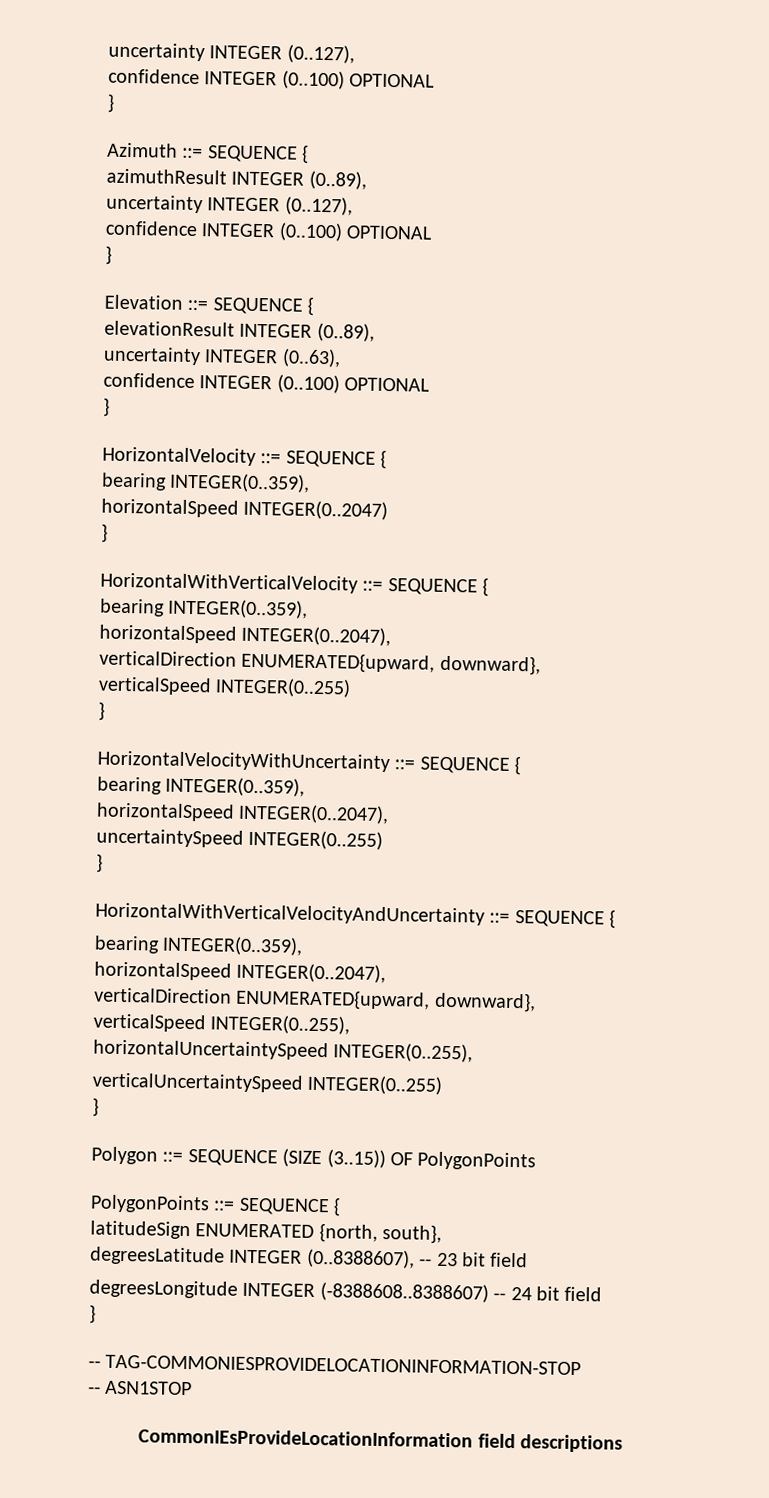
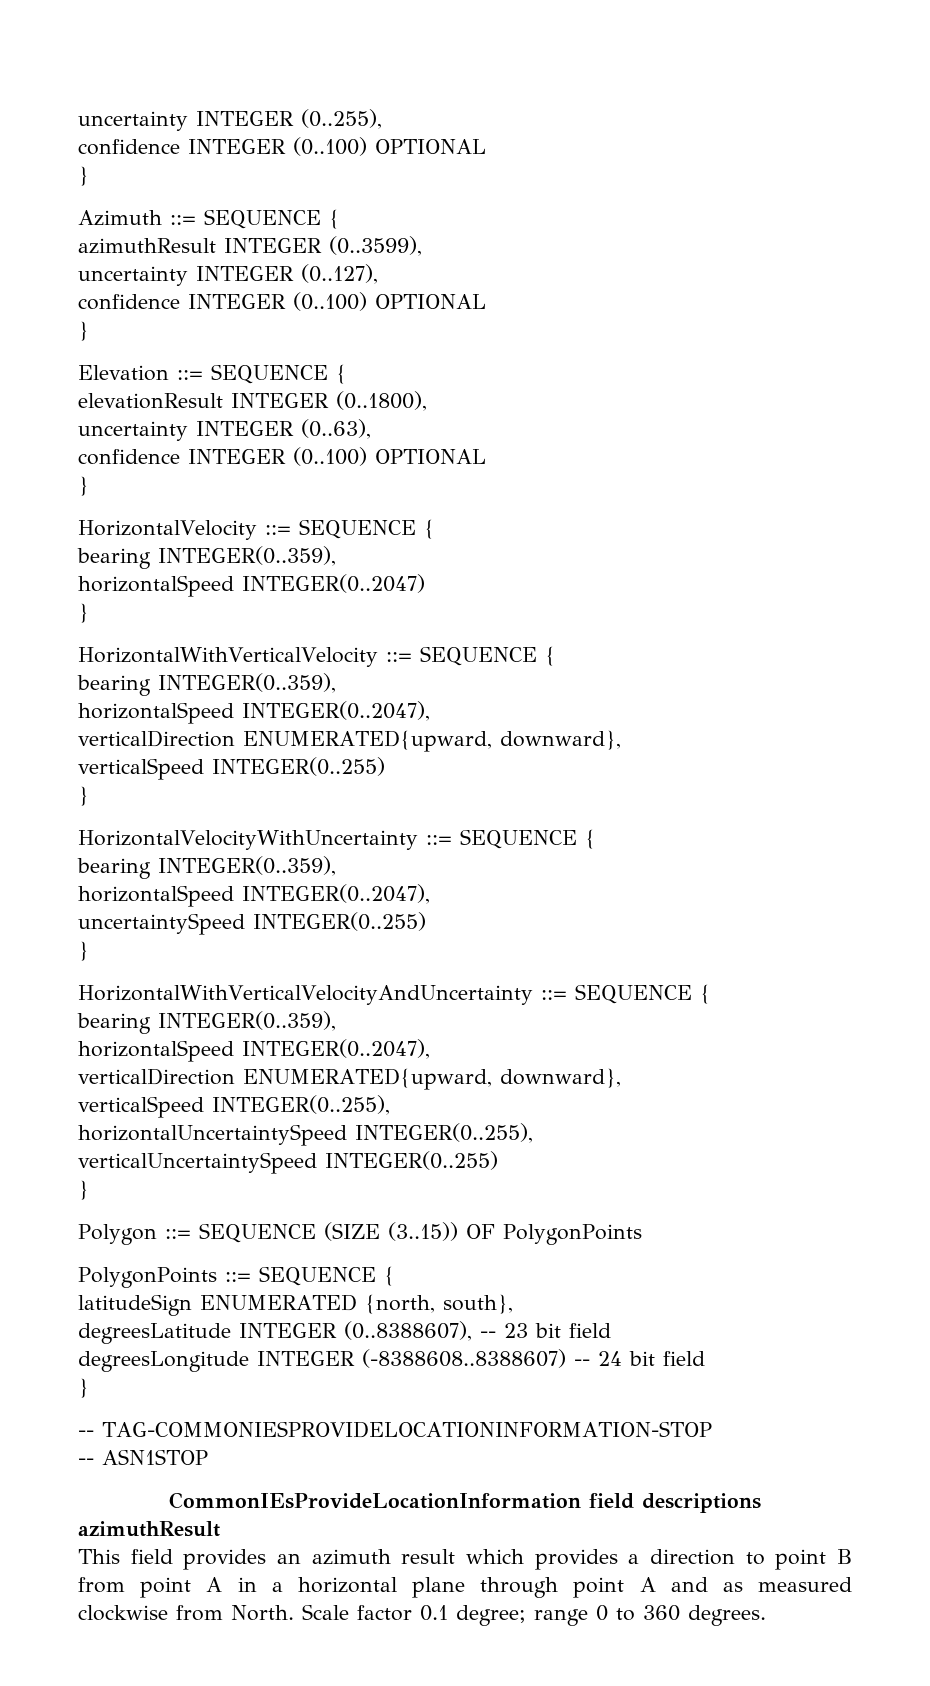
[108,42,355,64] uncertainty INTEGER (0..127), -> [78,109,382,131] uncertainty INTEGER (0..255),
[308,170,367,190] (0..89), -> [329,236,422,256] (0..3599),
[316,322,375,342] (0..89), -> [336,391,427,411] (0..1800),
(623, 1443) none -> [78,1521,220,1537] [78,1549,852,1570] [78,1577,852,1598] [78,1604,766,1626] // azimuthResult // This field provides an azimuth result which provides a direction to point B from point A in a horizontal plane through point A and as measured clockwise from North. Scale factor 0.1 degree; range 0 to 360 degrees.

